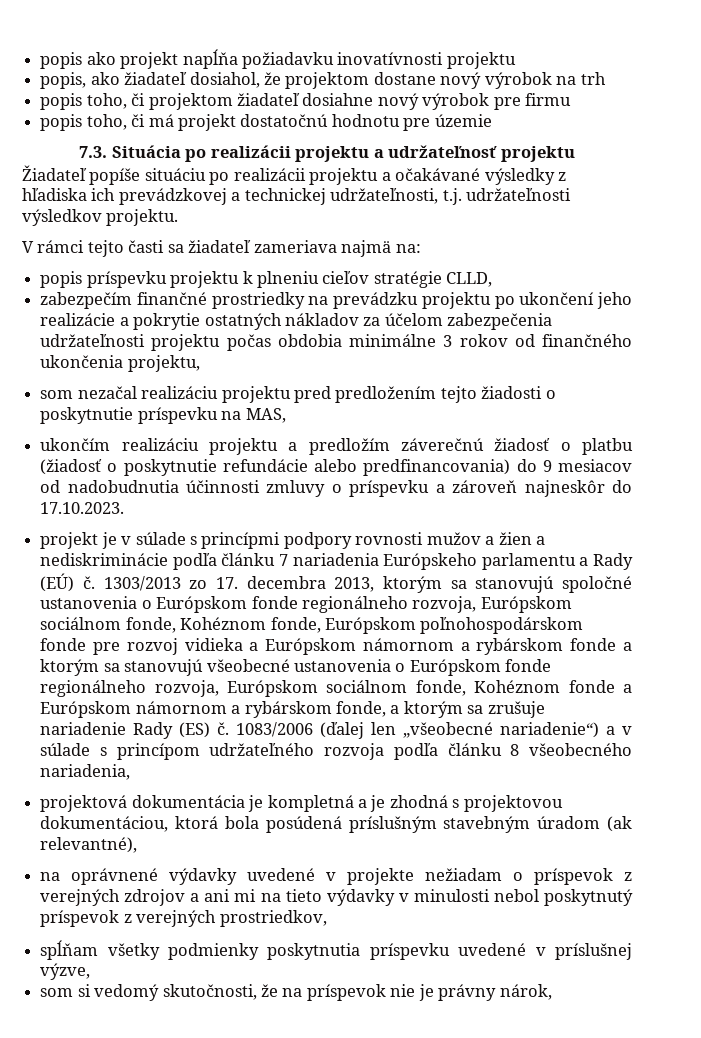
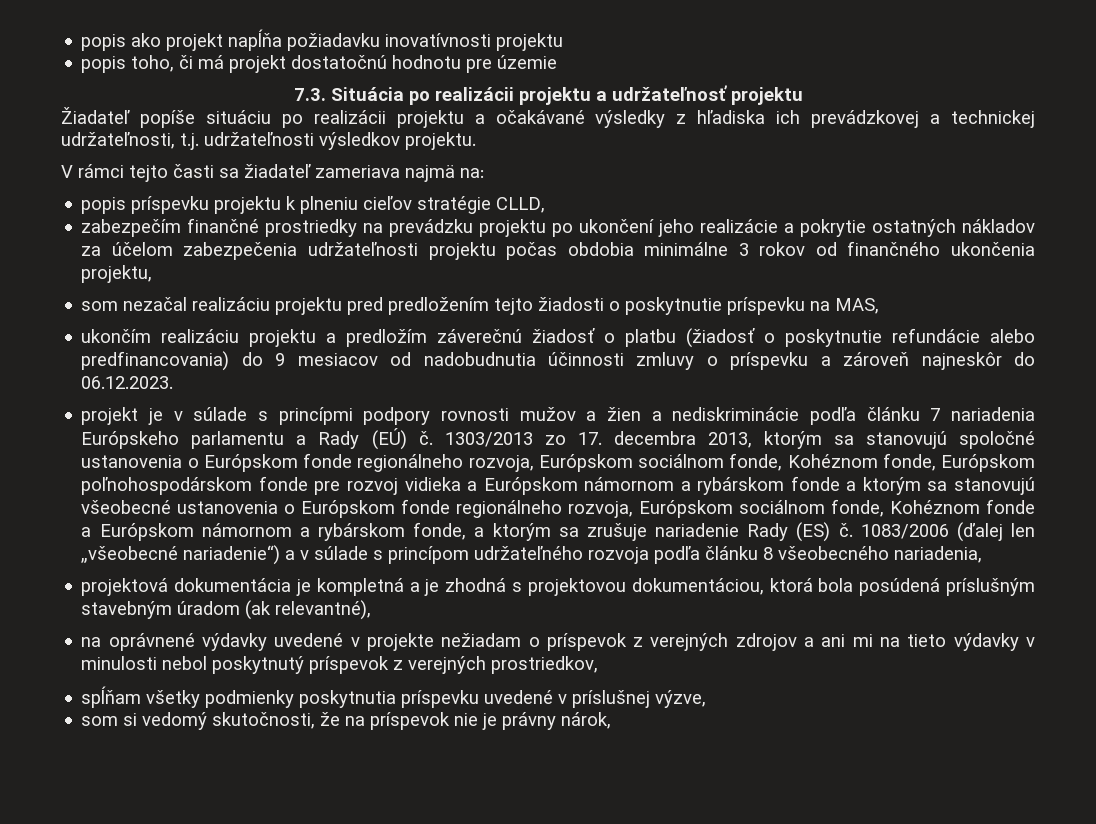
[40,72,606,89] [40,93,572,110] // popis, ako žiadateľ dosiahol, že projektom dostane nový výrobok na trh // popis toho, či projektom žiadateľ dosiahne nový výrobok pre firmu -> (564, 42) none
[40,502,125,514] 17.10.2023. -> [81,376,174,389] 06.12.2023.

